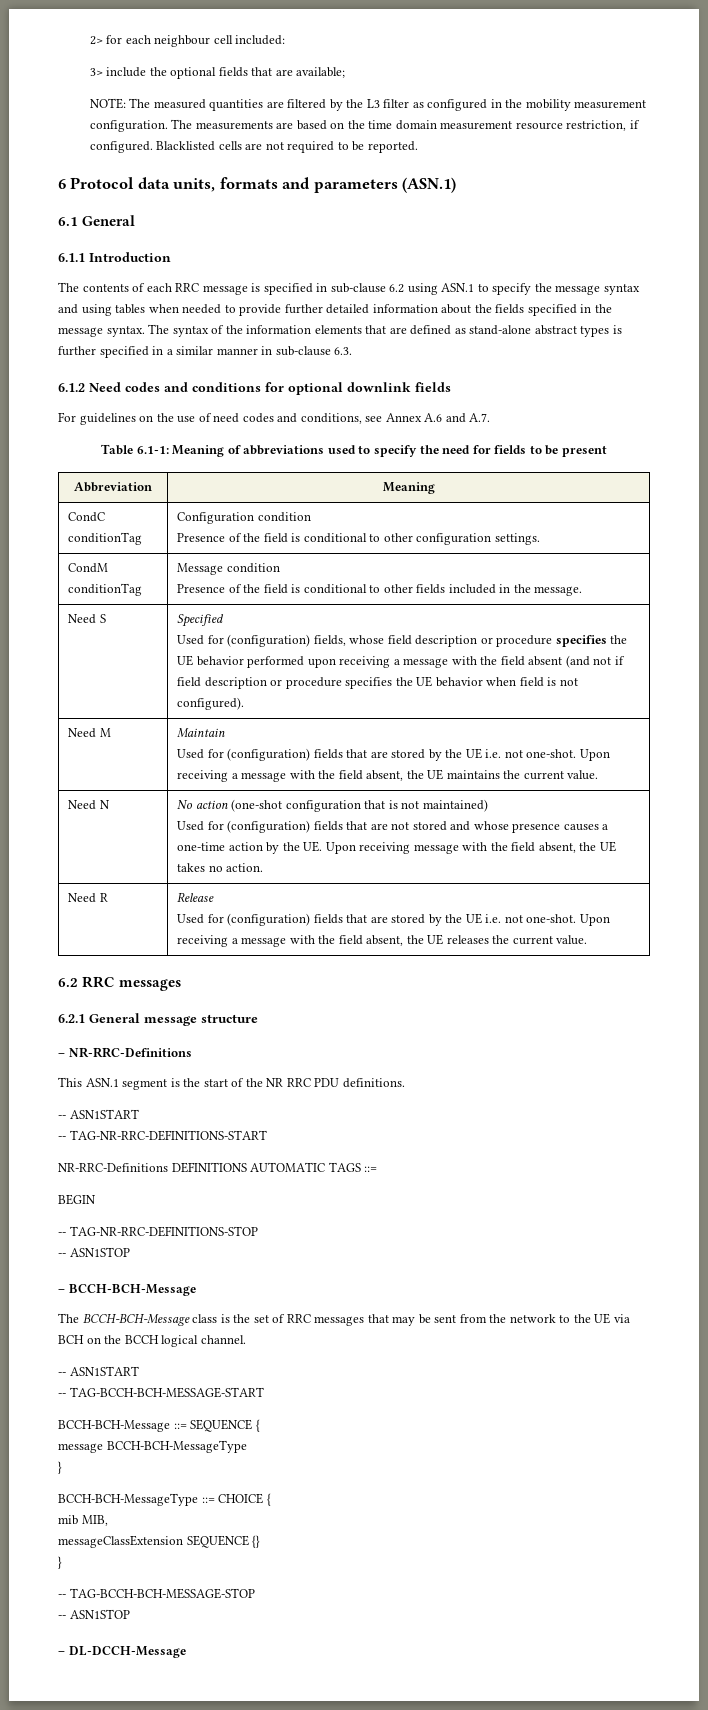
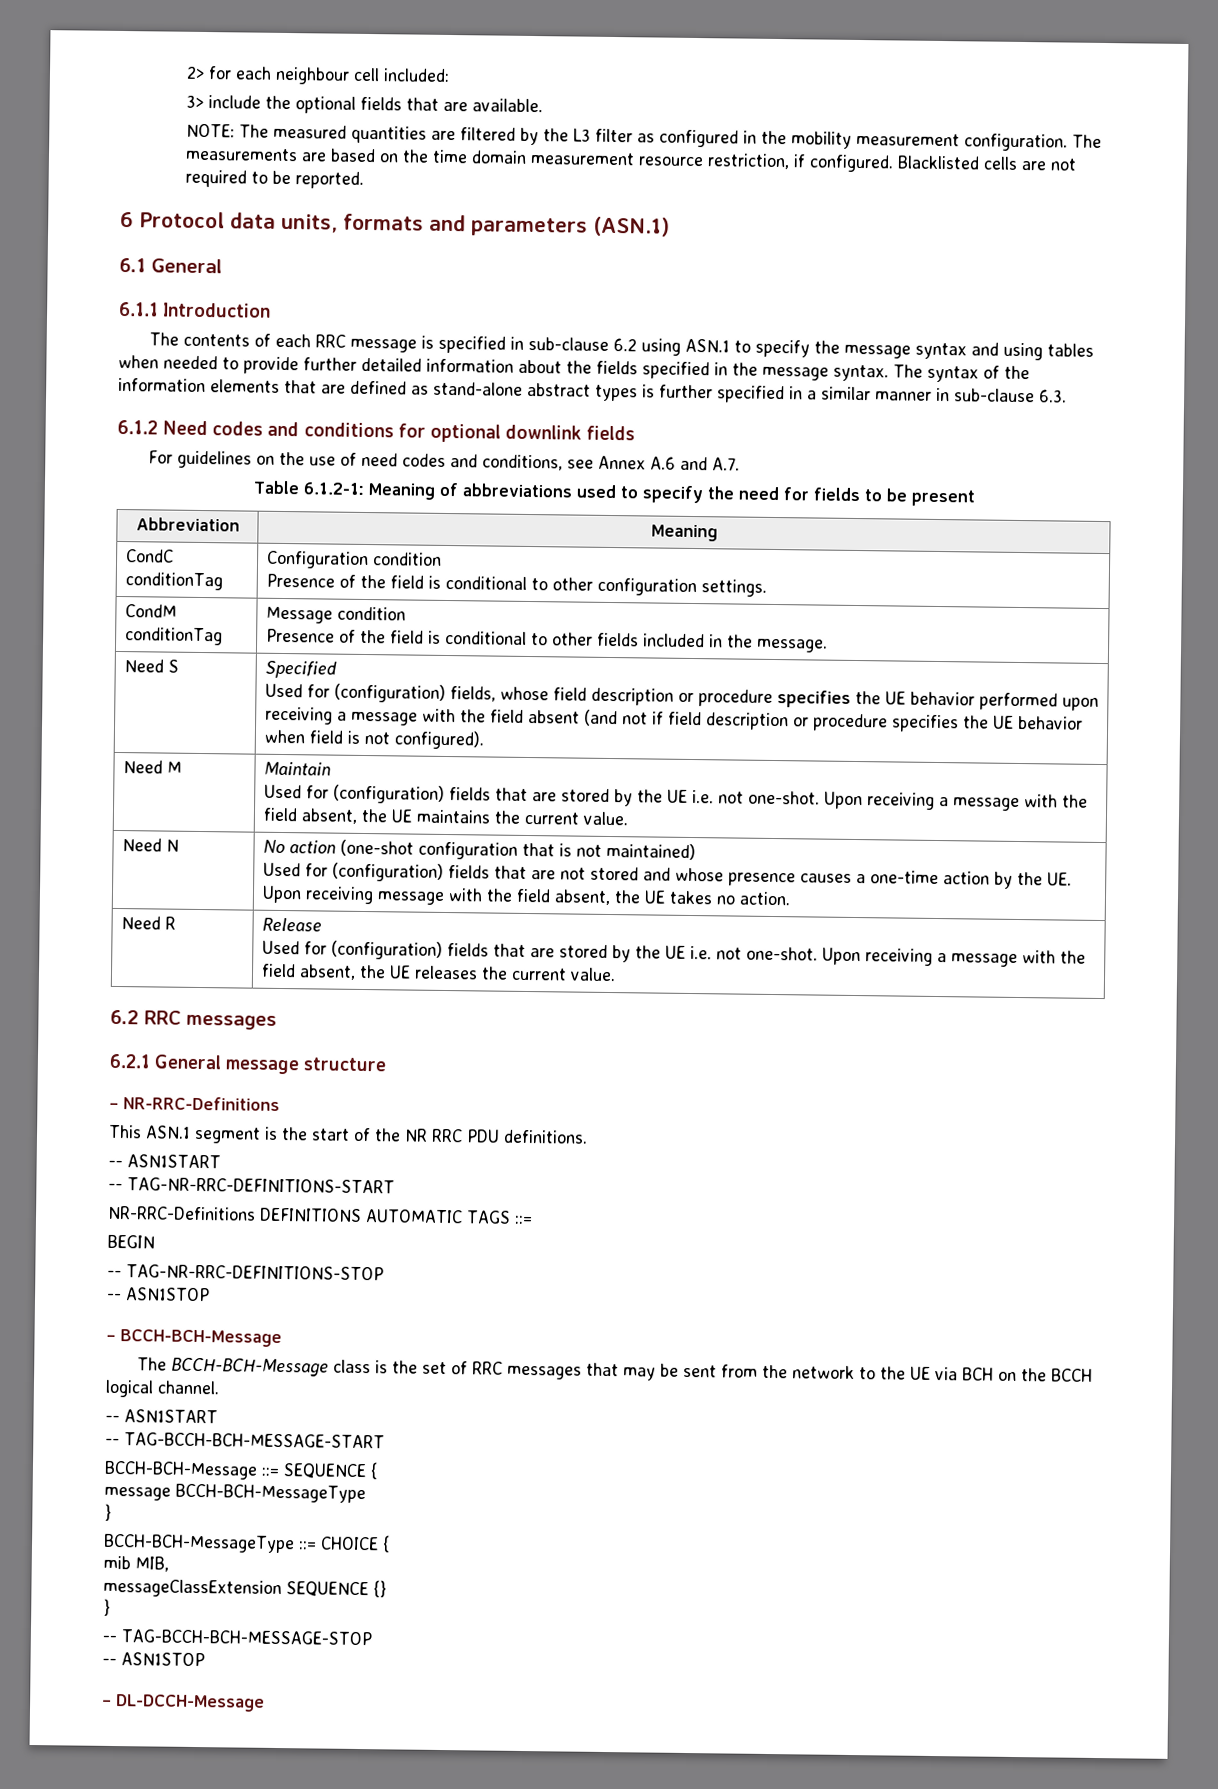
[296,67,346,78] available; -> [471,98,543,113] available.
[136,446,169,454] 6.1-1: -> [302,482,365,495] 6.1.2-1:

